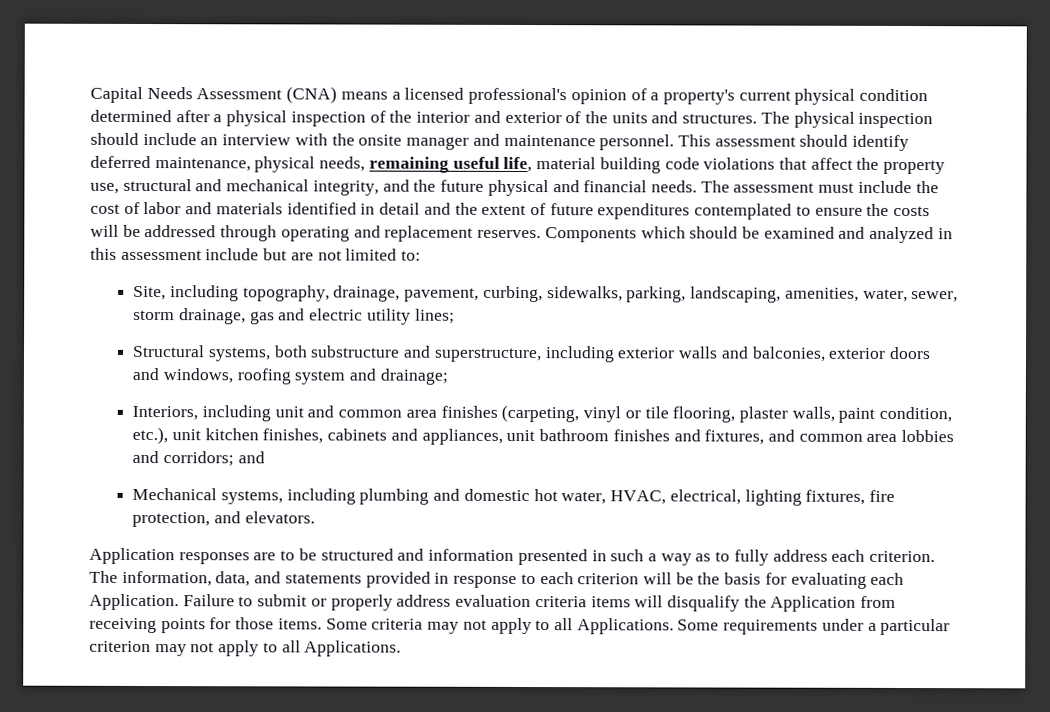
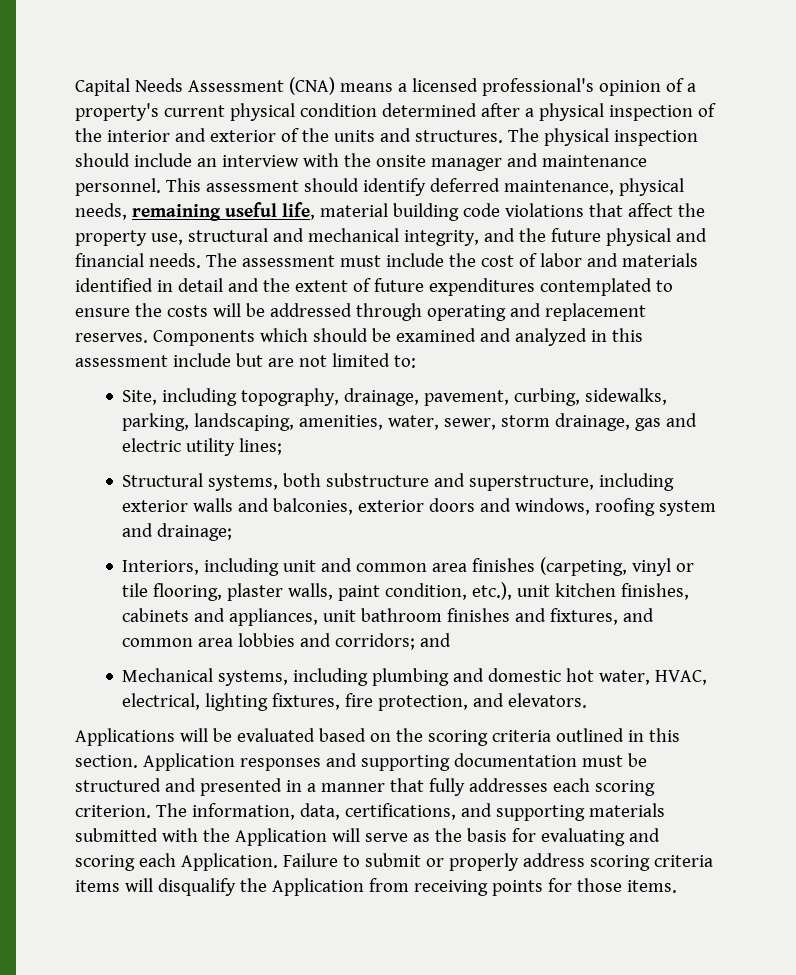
[89,547,296,565] Application responses are to -> [75,728,680,746] [75,753,623,771] Applications will be evaluated based on the scoring criteria outlined in this section. Application responses and supporting documentation must
[428,548,515,561] information -> (196, 785) none
[610,549,936,566] [89,570,694,588] such a way as to fully address each criterion. The information, data, and statements provided in response to each criterion will be -> [306,778,655,796] [75,803,665,821] [75,828,430,846] a manner that fully addresses each scoring criterion. The information, data, certifications, and supporting materials submitted with the Application will serve as
(867, 580) none -> [628,828,660,842] [75,855,135,871] and scoring
[455,594,532,608] evaluation -> [589,855,650,871] scoring
[325,617,951,636] [89,640,402,657] Some criteria may not apply to all Applications. Some requirements under a particular criterion may not apply to all Applications. -> (677, 886) none

